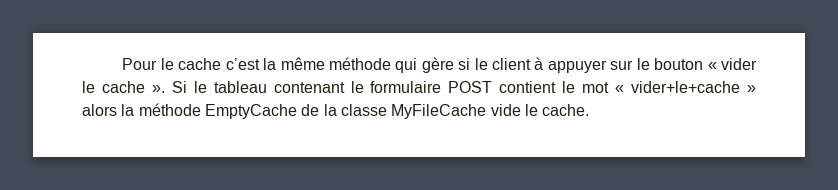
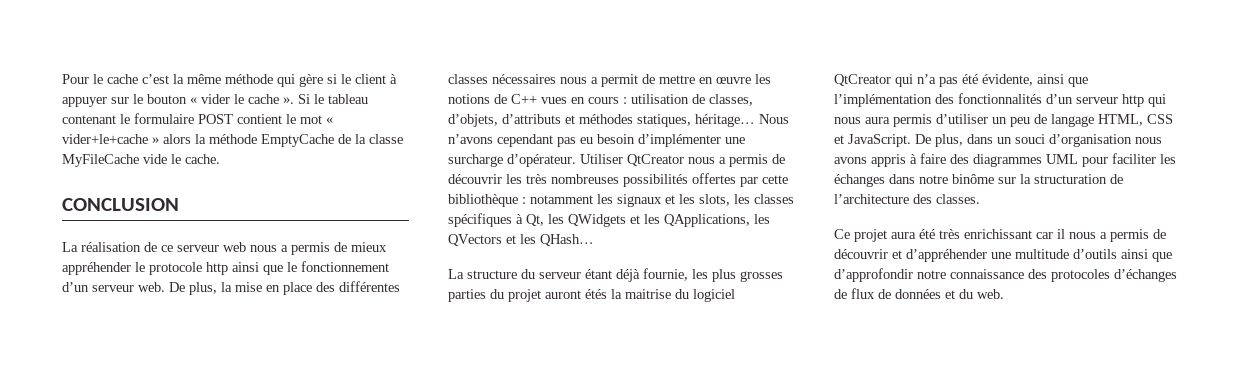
(590, 110) none -> [62,198,179,211] [62,242,387,255] [62,261,389,275] [62,281,400,295] [448,74,771,87] [448,94,753,106] [448,114,789,127] [448,134,745,147] [448,154,785,167] [448,173,788,187] [448,194,794,207] [448,213,770,227] [448,234,594,246] [448,268,783,282] [448,289,735,302] [834,74,1088,87] [834,93,1166,107] [834,114,1173,127] [834,134,1162,147] [834,153,1176,167] [834,174,1123,187] [834,194,980,204] [834,229,1166,242] [834,249,1172,262] [834,268,1177,282] [834,288,1004,299] // CONCLUSION // La réalisation de ce serveur web nous a permis de mieux appréhender le protocole http ainsi que le fonctionnement d’un serveur web. De plus, la mise en place des différentes classes nécessaires nous a permit de mettre en œuvre les notions de C++ vues en cours : utilisation de classes, d’objets, d’attributs et méthodes statiques, héritage… Nous n’avons cependant pas eu besoin d’implémenter une surcharge d’opérateur. Utiliser QtCreator nous a permis de découvrir les très nombreuses possibilités offertes par cette bibliothèque : notamment les signaux et les slots, les classes spécifiques à Qt, les QWidgets et les QApplications, les QVectors et les QHash… // La structure du serveur étant déjà fournie, les plus grosses parties du projet auront étés la maitrise du logiciel QtCreator qui n’a pas été évidente, ainsi que l’implémentation des fonctionnalités d’un serveur http qui nous aura permis d’utiliser un peu de langage HTML, CSS et JavaScript. De plus, dans un souci d’organisation nous avons appris à faire des diagrammes UML pour faciliter les échanges dans notre binôme sur la structuration de l’architecture des classes. // Ce projet aura été très enrichissant car il nous a permis de découvrir et d’appréhender une multitude d’outils ainsi que d’approfondir notre connaissance des protocoles d’échanges de flux de données et du web.

